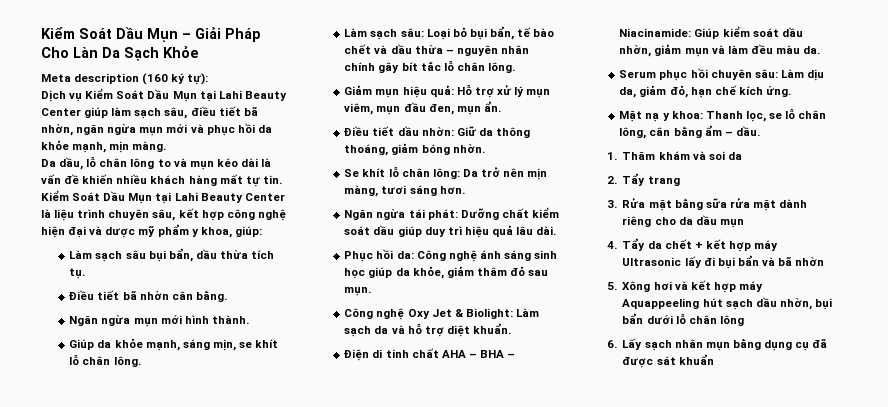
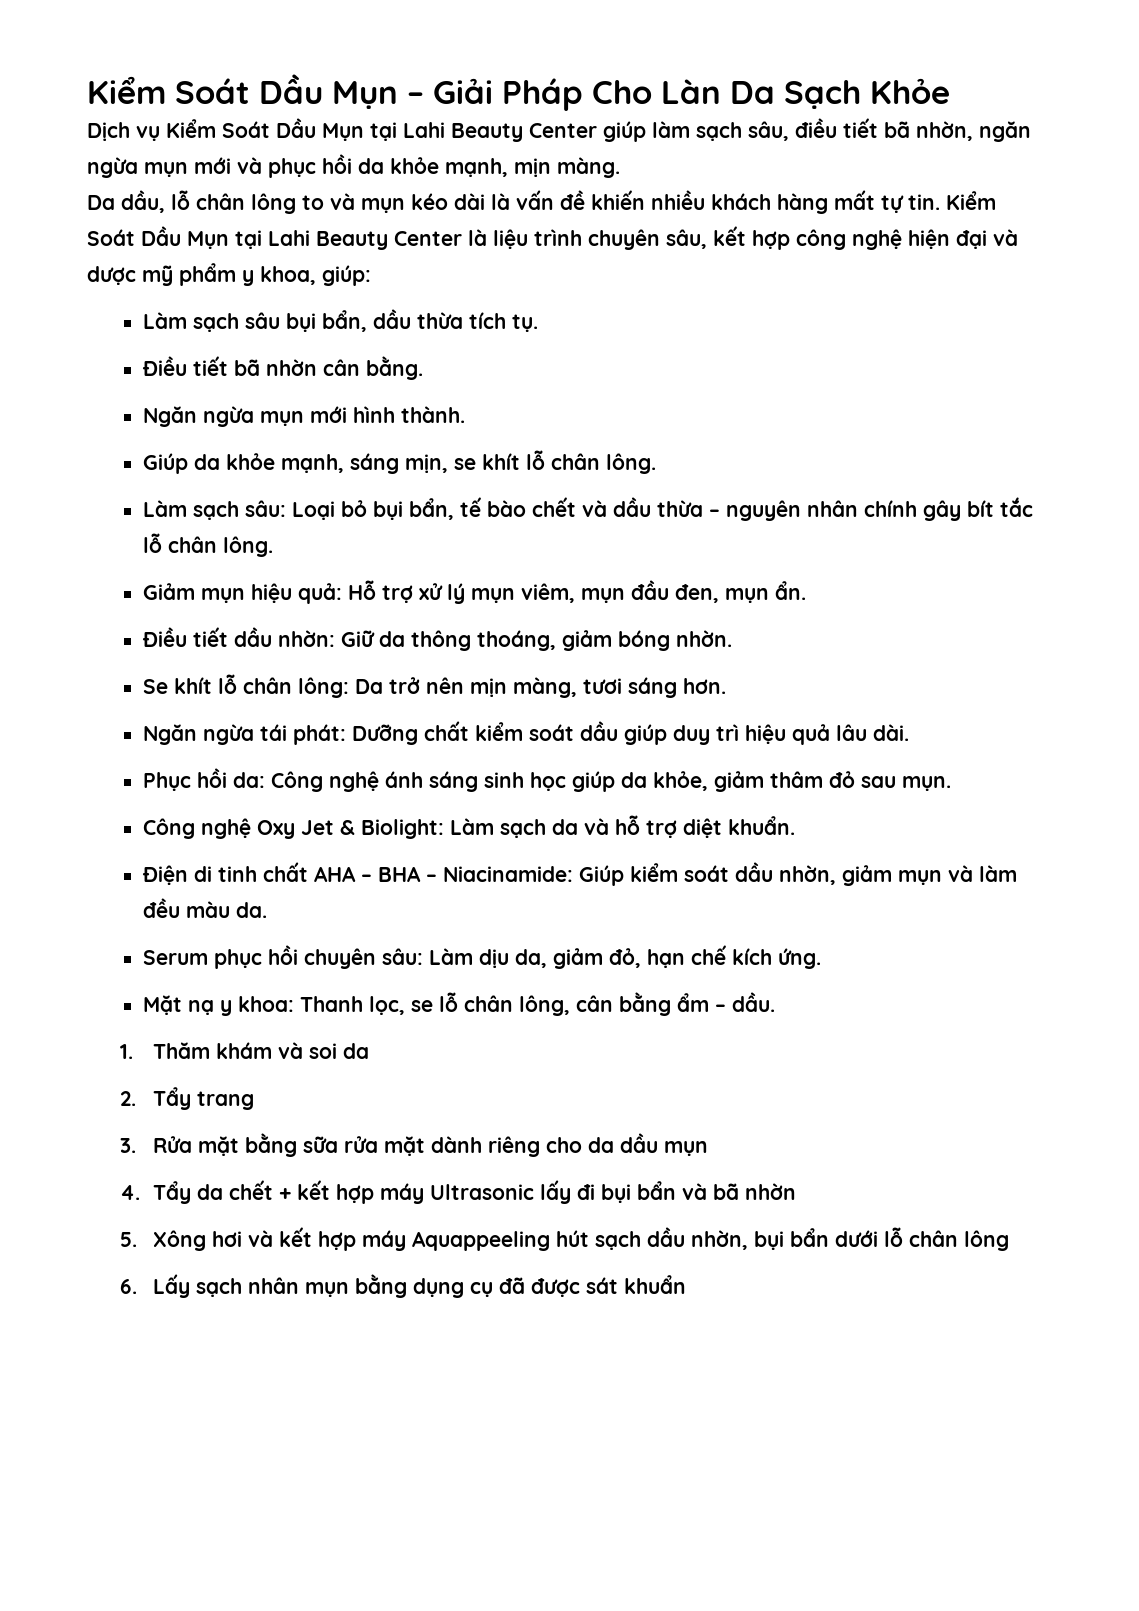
[41,73,209,85] // Meta description (160 ký tự): -> (950, 91) none

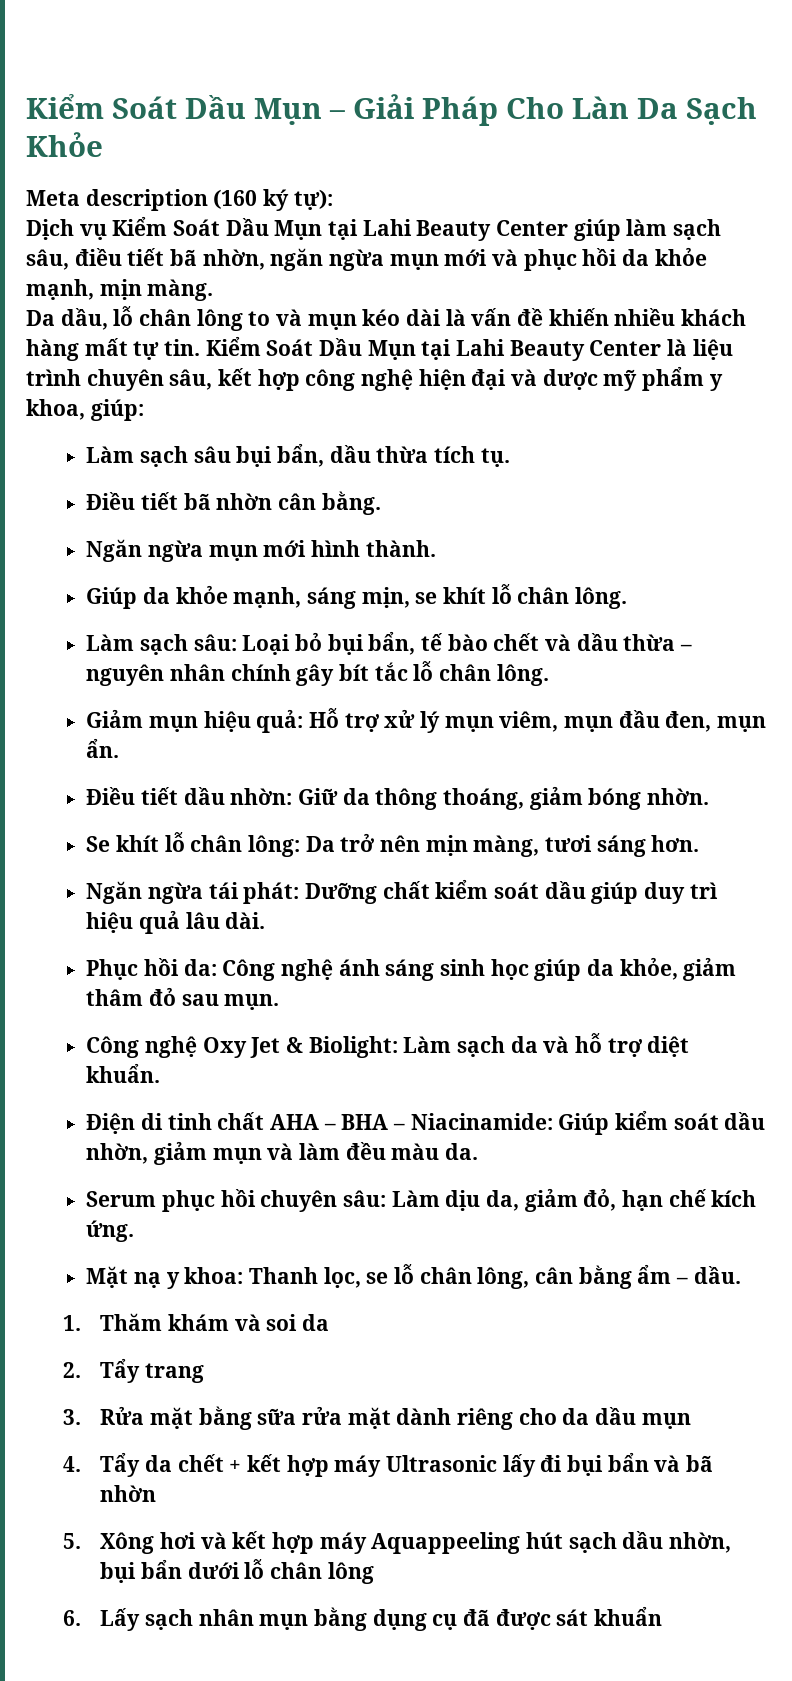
(950, 91) none -> [26,189,333,211] // Meta description (160 ký tự):

